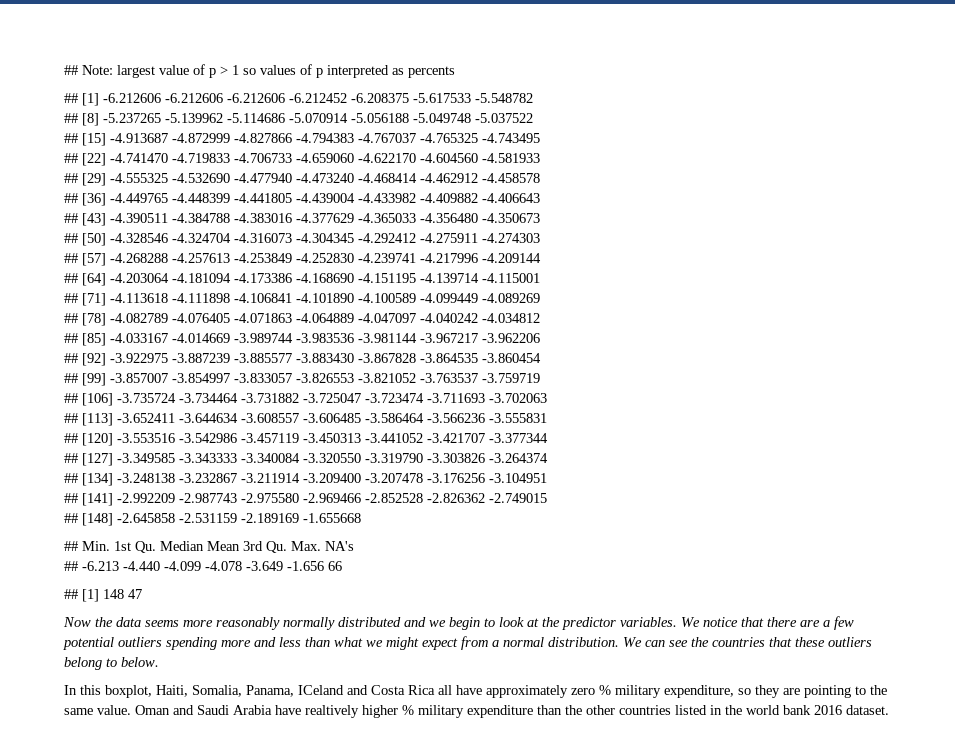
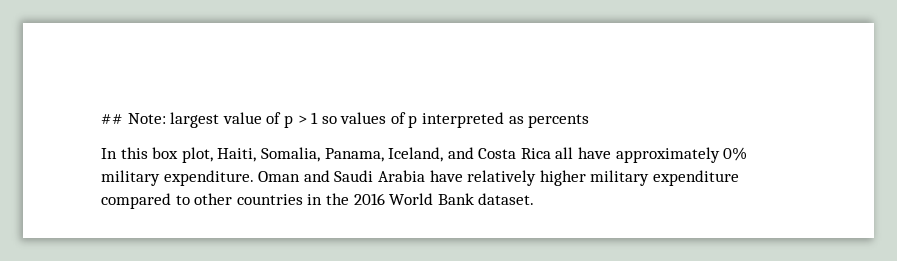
[64,93,533,106] [64,113,533,126] [64,133,540,146] [64,153,540,166] [64,173,540,186] [64,193,540,206] [64,213,540,226] [64,233,540,246] [64,253,541,266] [64,273,540,286] [64,293,540,306] [64,313,540,326] [64,333,540,346] [64,353,541,366] [64,373,540,386] [64,393,547,406] [64,413,547,426] [64,433,548,446] [64,453,548,466] [64,473,547,486] [64,493,547,506] [64,513,361,526] [64,541,354,553] [64,561,342,571] [64,589,142,602] [63,616,854,630] [63,636,872,650] [64,657,159,670] // ## [1] -6.212606 -6.212606 -6.212606 -6.212452 -6.208375 -5.617533 -5.548782 // ## [8] -5.237265 -5.139962 -5.114686 -5.070914 -5.056188 -5.049748 -5.037522 // ## [15] -4.913687 -4.872999 -4.827866 -4.794383 -4.767037 -4.765325 -4.743495 // ## [22] -4.741470 -4.719833 -4.706733 -4.659060 -4.622170 -4.604560 -4.581933 // ## [29] -4.555325 -4.532690 -4.477940 -4.473240 -4.468414 -4.462912 -4.458578 // ## [36] -4.449765 -4.448399 -4.441805 -4.439004 -4.433982 -4.409882 -4.406643 // ## [43] -4.390511 -4.384788 -4.383016 -4.377629 -4.365033 -4.356480 -4.350673 // ## [50] -4.328546 -4.324704 -4.316073 -4.304345 -4.292412 -4.275911 -4.274303 // ## [57] -4.268288 -4.257613 -4.253849 -4.252830 -4.239741 -4.217996 -4.209144 // ## [64] -4.203064 -4.181094 -4.173386 -4.168690 -4.151195 -4.139714 -4.115001 // ## [71] -4.113618 -4.111898 -4.106841 -4.101890 -4.100589 -4.099449 -4.089269 // ## [78] -4.082789 -4.076405 -4.071863 -4.064889 -4.047097 -4.040242 -4.034812 // ## [85] -4.033167 -4.014669 -3.989744 -3.983536 -3.981144 -3.967217 -3.962206 // ## [92] -3.922975 -3.887239 -3.885577 -3.883430 -3.867828 -3.864535 -3.860454 // ## [99] -3.857007 -3.854997 -3.833057 -3.826553 -3.821052 -3.763537 -3.759719 // ## [106] -3.735724 -3.734464 -3.731882 -3.725047 -3.723474 -3.711693 -3.702063 // ## [113] -3.652411 -3.644634 -3.608557 -3.606485 -3.586464 -3.566236 -3.555831 // ## [120] -3.553516 -3.542986 -3.457119 -3.450313 -3.441052 -3.421707 -3.377344 // ## [127] -3.349585 -3.343333 -3.340084 -3.320550 -3.319790 -3.303826 -3.264374 // ## [134] -3.248138 -3.232867 -3.211914 -3.209400 -3.207478 -3.176256 -3.104951 // ## [141] -2.992209 -2.987743 -2.975580 -2.969466 -2.852528 -2.826362 -2.749015 // ## [148] -2.645858 -2.531159 -2.189169 -1.655668 // ## Min. 1st Qu. Median Mean 3rd Qu. Max. NA's // ## -6.213 -4.440 -4.099 -4.078 -3.649 -1.656 66 // ## [1] 148 47 // Now the data seems more reasonably normally distributed and we begin to look at the predictor variables. We notice that there are a few potential outliers spending more and less than what we might expect from a normal distribution. We can see the countries that these outliers belong to below. -> (590, 121) none
[105,685,152,698] boxplot, -> [152,147,213,163] box plot,
[298,685,344,695] ICeland -> [388,147,444,162] Iceland,
[571,685,887,698] [64,705,131,715] zero % military expenditure, so they are pointing to the same value. -> [723,147,748,161] [101,170,254,186] 0% military expenditure.
[305,705,582,718] realtively higher % military expenditure than the -> [467,170,739,186] [101,193,190,209] relatively higher military expenditure compared to
[675,705,707,715] listed -> (303, 199) none
[746,705,842,715] world bank 2016 -> [353,193,474,205] 2016 World Bank

